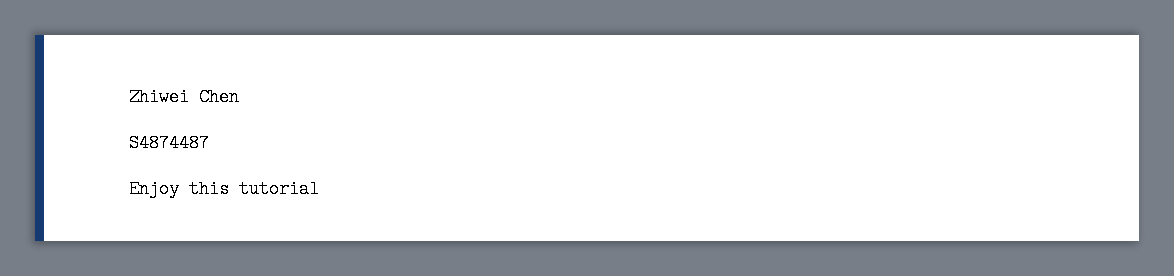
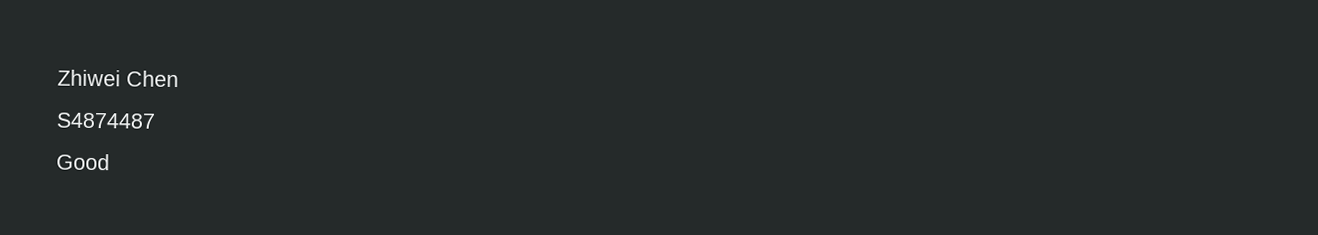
[129,180,319,198] Enjoy this tutorial -> [56,153,110,171] Good

